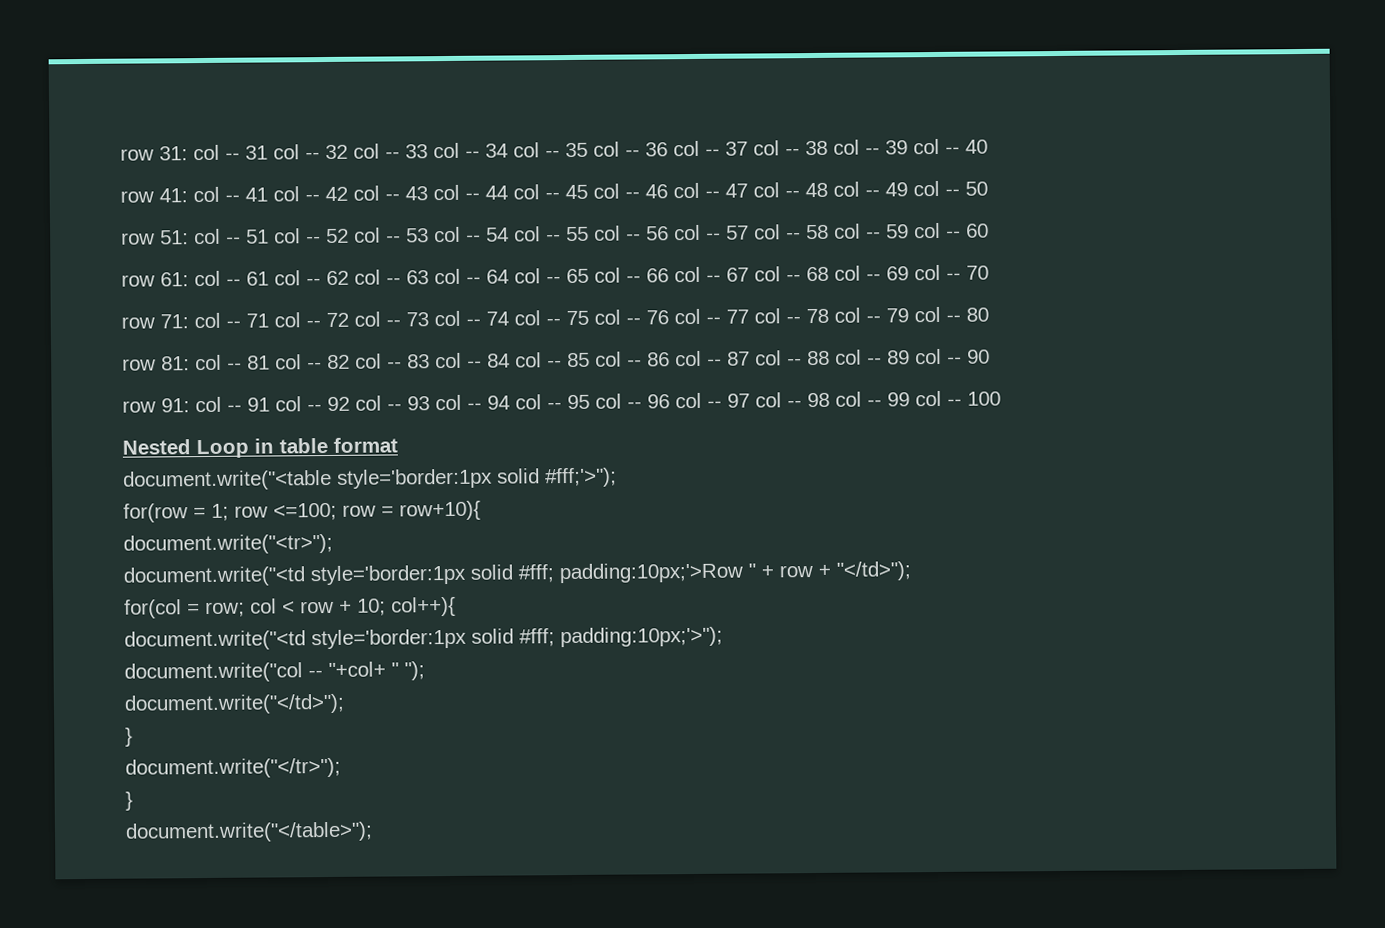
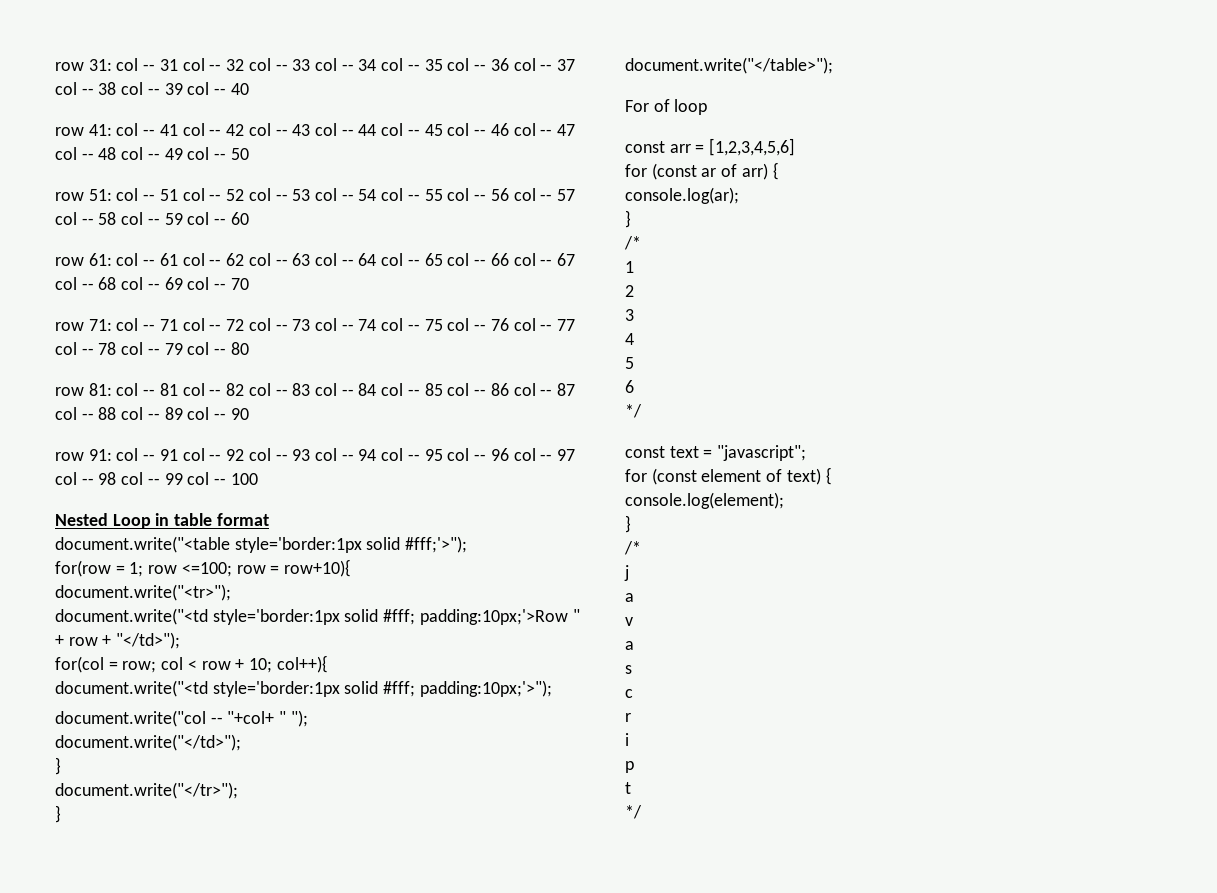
(373, 832) none -> [625,99,708,115] [625,138,796,156] [625,162,779,180] [625,187,739,204] [625,210,631,228] [624,236,641,250] [625,261,634,273] [625,285,634,297] [625,309,634,321] [625,333,634,345] [625,357,634,369] [625,380,634,393] [625,404,642,418] [625,445,807,461] [625,467,832,485] [625,492,784,509] [625,515,631,533] [624,541,641,555] [624,565,629,581] [625,593,634,602] [625,617,633,626] [625,641,634,650] [625,665,632,674] [625,689,633,698] [625,713,631,722] [625,733,629,746] [625,761,634,773] [625,782,631,794] [625,805,642,819] // For of loop // const arr = [1,2,3,4,5,6] // for (const ar of arr) { // console.log(ar); // } // /* // 1 // 2 // 3 // 4 // 5 // 6 // */ // const text = "javascript"; // for (const element of text) { // console.log(element); // } // /* // j // a // v // a // s // c // r // i // p // t // */

